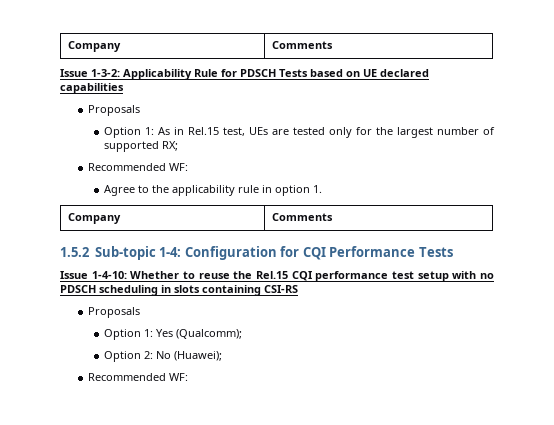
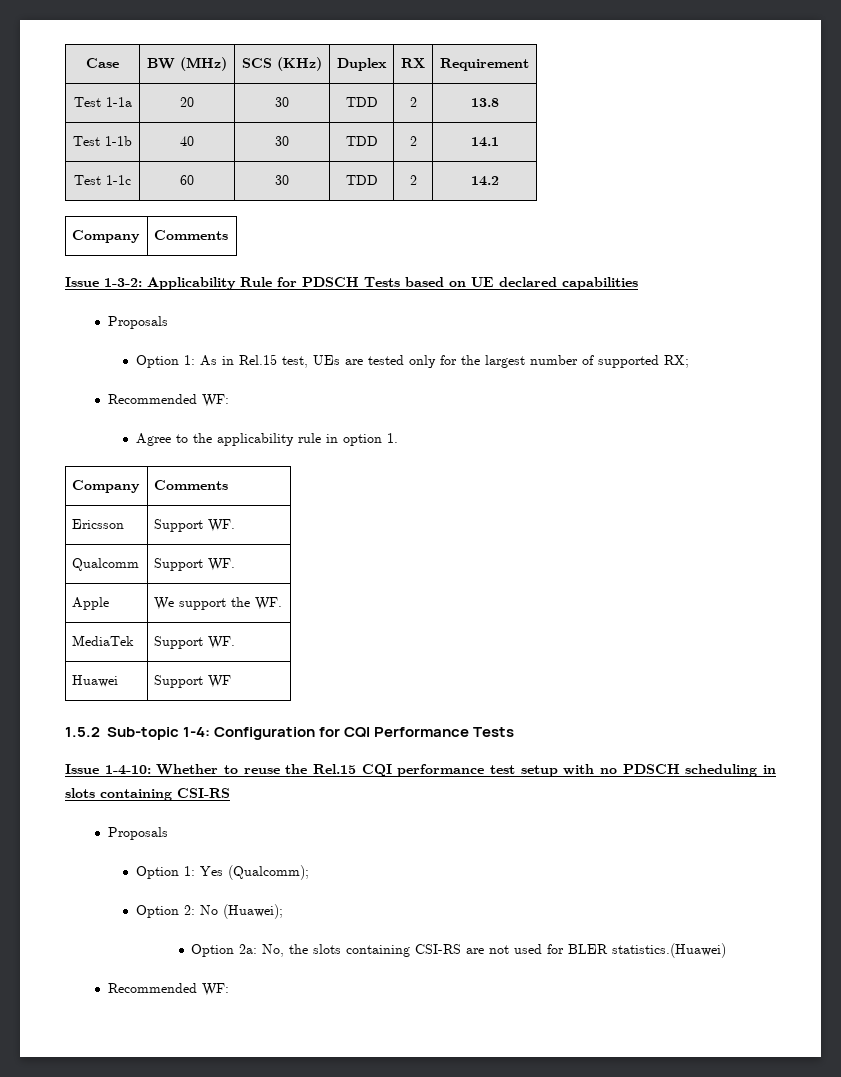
(67, 46) none -> [86,58,119,68] [147,57,227,71] [242,57,322,71] [337,58,387,71] [401,58,425,68] [440,58,529,71] [73,97,132,107] [180,97,194,107] [275,97,289,107] [345,97,378,107] [409,97,417,107] [470,98,499,107] [73,136,132,146] [180,136,194,146] [275,136,289,146] [345,136,378,146] [409,136,417,146] [470,137,499,147] [74,175,131,185] [180,175,194,185] [275,175,289,185] [345,175,378,185] [409,175,417,185] [470,176,499,186] Case | BW (MHz) | SCS (KHz) | Duplex | RX | Requirement // Test 1-1a | 20 | 30 | TDD | 2 | 13.8 // Test 1-1b | 40 | 30 | TDD | 2 | 14.1 // Test 1-1c | 60 | 30 | TDD | 2 | 14.2 //
(333, 217) none -> [72,519,125,529] [154,519,236,532] [72,558,140,571] [154,558,236,571] [72,597,110,610] [154,597,283,610] [72,635,135,646] [154,636,236,649] [72,675,119,687] [154,675,232,688] // Ericsson | Support WF. // Qualcomm | Support WF. // Apple | We support the WF. // MediaTek | Support WF. // Huawei | Support WF
(222, 356) none -> [191,943,727,958] // Option 2a: No, the slots containing CSI-RS are not used for BLER statistics.(Huawei)

